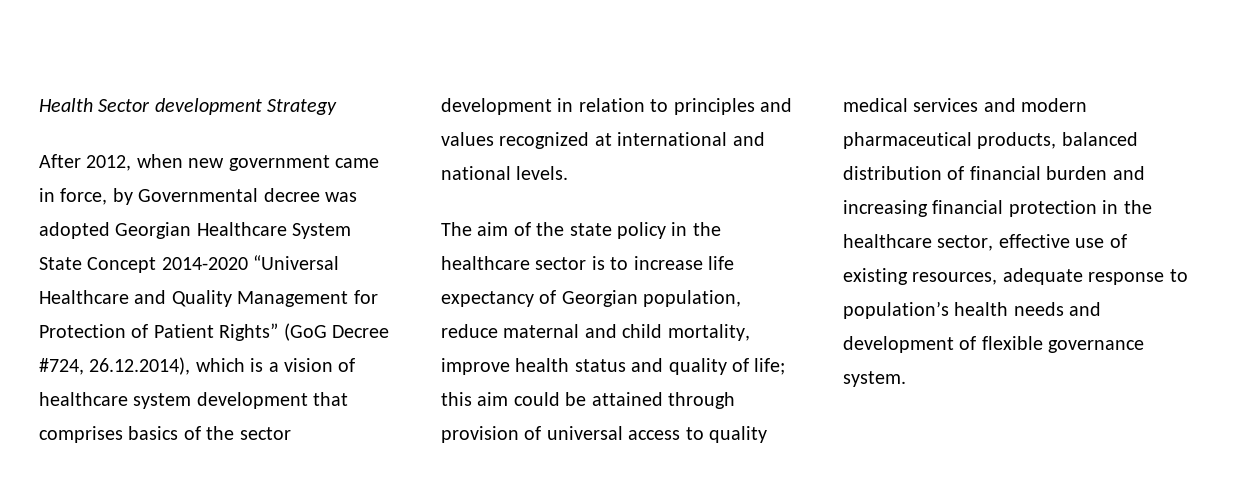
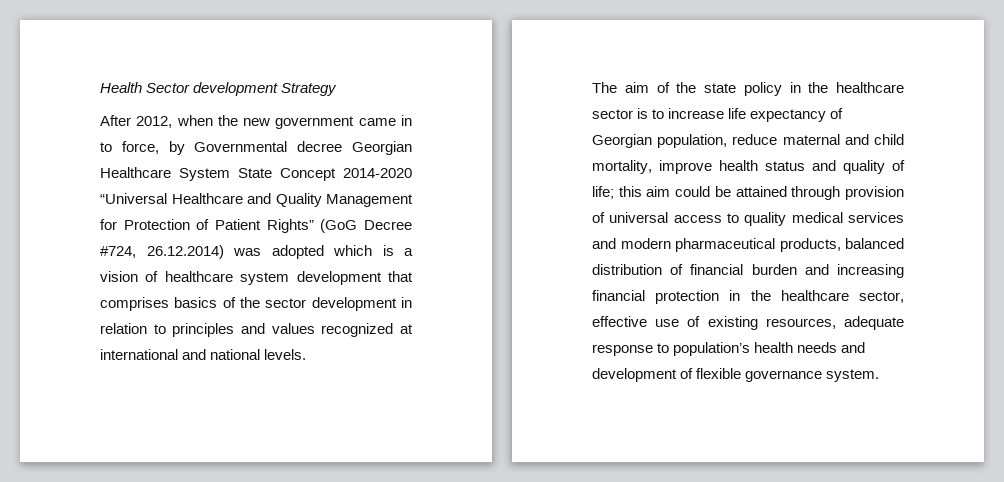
(183, 161) none -> [217,115,238,126] the
(55, 195) none -> [100,142,112,152] to
[325,192,357,202] [39,222,110,239] was adopted -> (343, 146) none
[89,357,191,375] 26.12.2014), -> [146,245,324,259] 26.12.2014) was adopted

